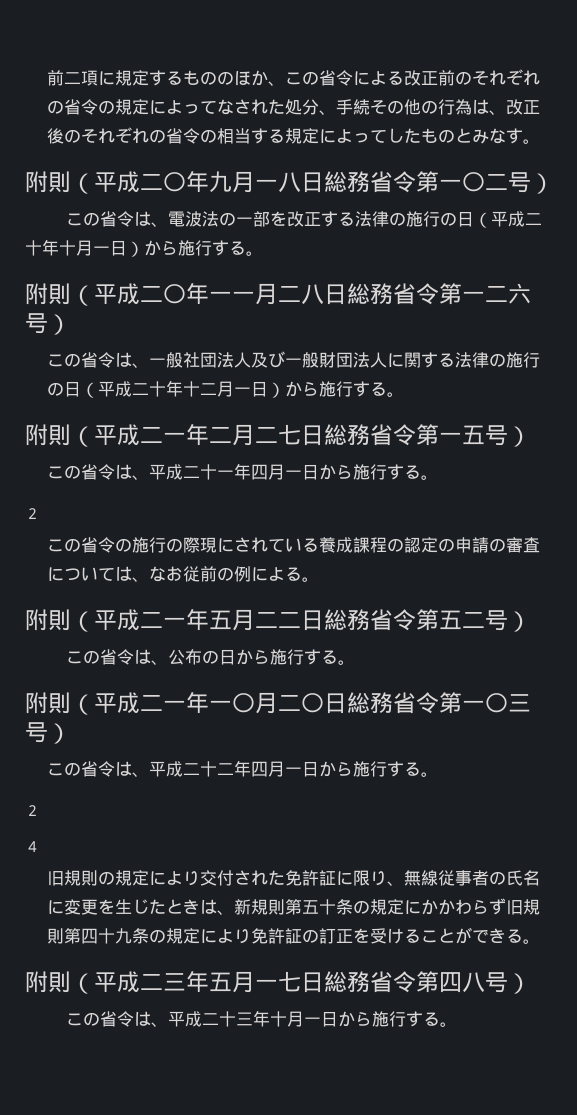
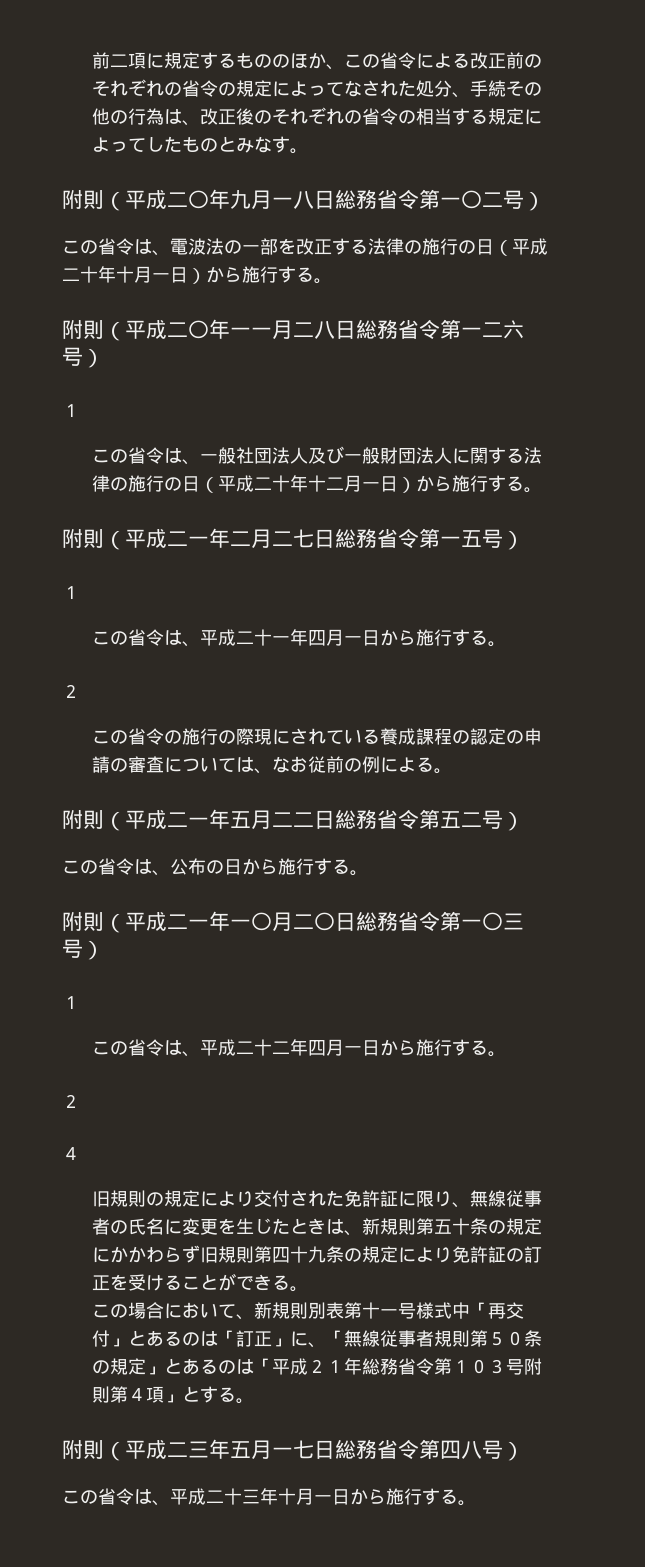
(71, 324) none -> [62,404,80,417] // １
(531, 436) none -> [62,586,80,599] // １
(71, 733) none -> [62,996,80,1009] // １
(541, 941) none -> [91,1302,524,1320] [91,1330,542,1348] [91,1358,542,1375] [91,1386,254,1404] // この場合において、新規則別表第十一号様式中「再交付」とあるのは「訂正」に、「無線従事者規則第５０条の規定」とあるのは「平成２１年総務省令第１０３号附則第４項」とする。

